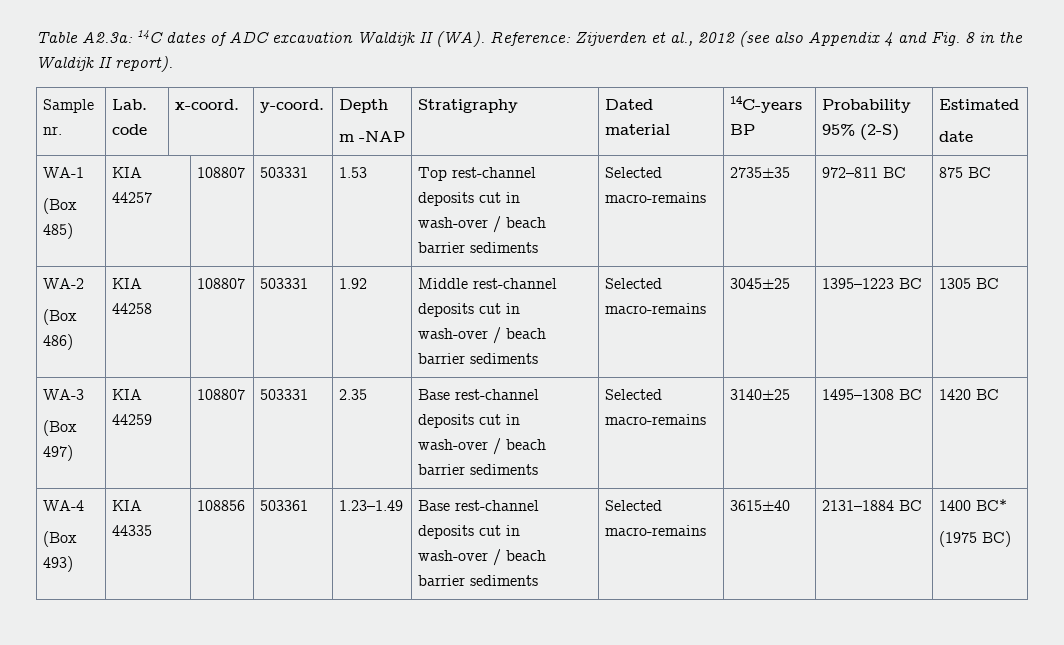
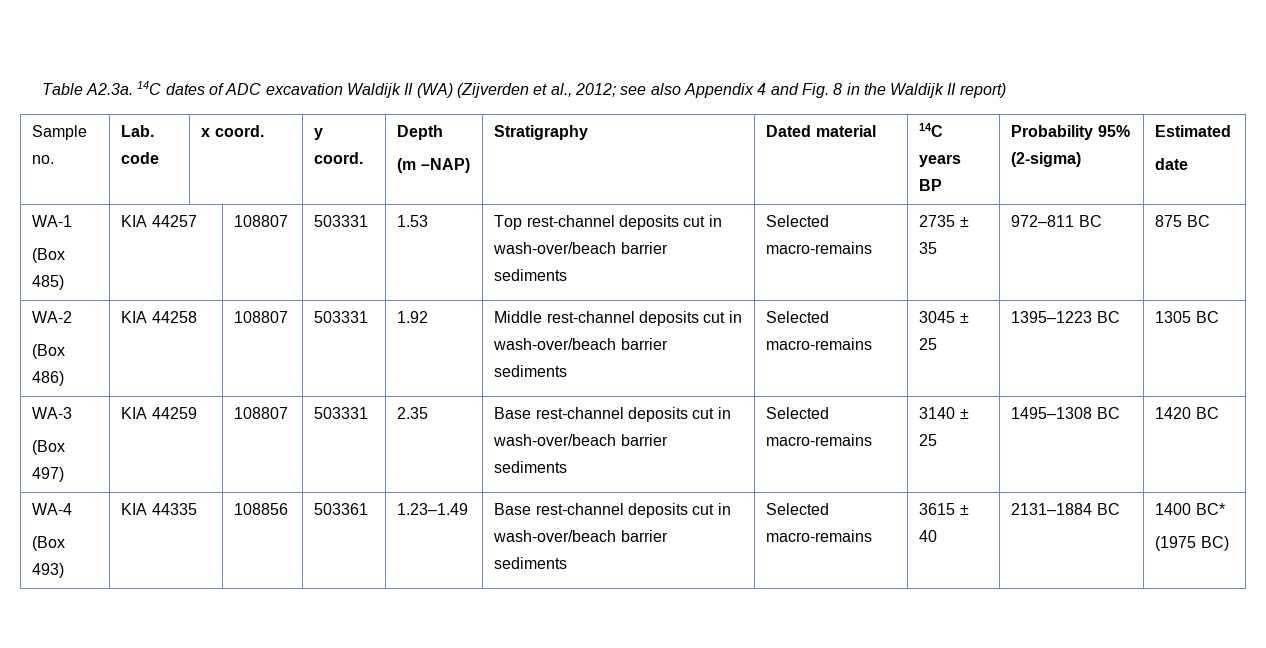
[82,32,133,43] A2.3a: -> [86,83,134,95] A2.3a.
[436,31,770,47] (WA). Reference: Zijverden et al., 2012 (see -> [416,83,647,98] (WA) (Zijverden et al., 2012; see
[115,56,173,72] report). -> [959,83,1006,98] report)
[42,126,62,135] nr. -> [32,155,55,164] no.
[174,99,239,110] [259,99,324,113] x-coord. | y-coord. -> [201,125,264,137] [314,128,324,140] [314,152,364,164] x coord. | y coord.
[338,131,405,142] m -NAP -> [397,158,470,173] (m –NAP)
[729,96,802,113] 14C-years -> [919,123,944,137] [919,154,962,167] 14C years
[859,124,899,141] (2-S) -> [1011,152,1082,167] (2-sigma)
[417,216,546,233] [417,242,538,253] [604,167,662,178] [604,192,706,203] [729,167,790,178] wash-over / beach barrier sediments | Selected macro-remains | 2735±35 -> [493,242,668,254] [494,269,568,281] [766,215,830,227] [766,242,873,254] [919,215,969,227] [919,242,938,254] wash-over/beach barrier sediments | Selected macro-remains | 2735 ± 35
[417,327,546,344] [417,353,538,364] [604,278,662,289] [604,303,706,314] [729,278,790,289] wash-over / beach barrier sediments | Selected macro-remains | 3045±25 -> [493,338,668,350] [494,365,568,377] [766,311,830,323] [766,338,873,350] [919,311,969,323] [919,338,938,350] wash-over/beach barrier sediments | Selected macro-remains | 3045 ± 25
[417,438,546,455] [417,464,538,475] [604,389,662,400] [604,414,706,425] [729,389,790,400] wash-over / beach barrier sediments | Selected macro-remains | 3140±25 -> [493,434,668,446] [494,461,568,473] [766,407,830,419] [766,434,873,446] [919,407,969,419] [919,434,938,446] wash-over/beach barrier sediments | Selected macro-remains | 3140 ± 25
[417,549,546,566] [417,575,538,586] [604,500,662,511] [604,525,706,536] [729,500,790,511] wash-over / beach barrier sediments | Selected macro-remains | 3615±40 -> [493,530,668,542] [494,557,568,569] [766,503,830,515] [766,530,873,542] [919,503,969,515] [919,530,938,542] wash-over/beach barrier sediments | Selected macro-remains | 3615 ± 40

